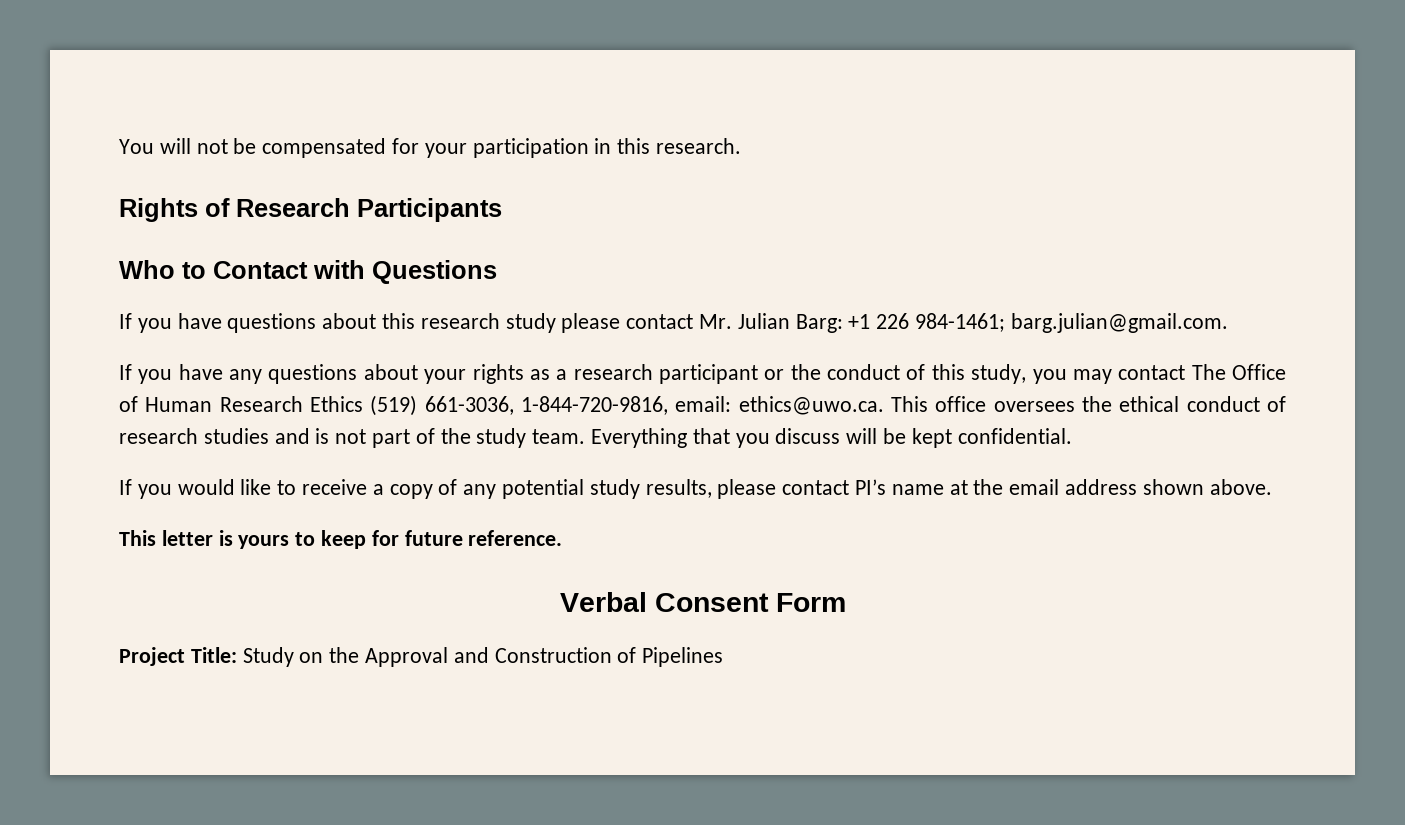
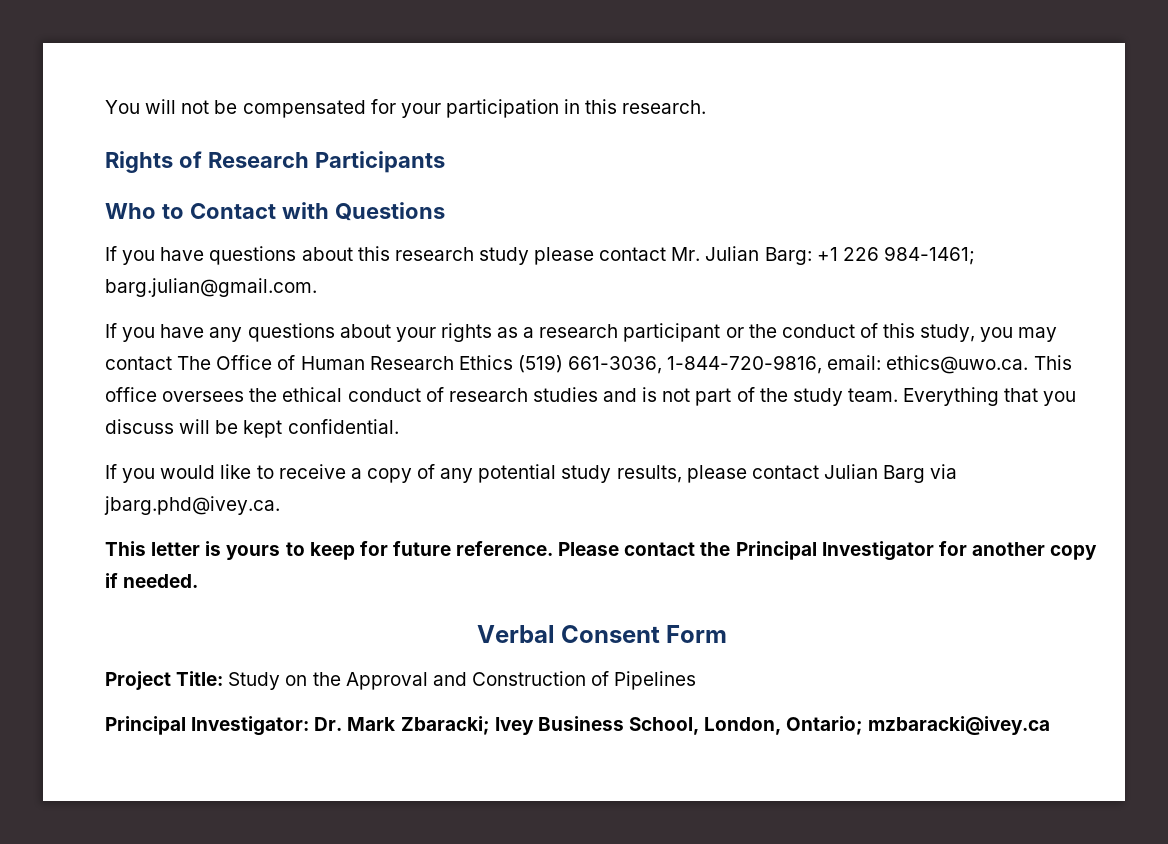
[855,479,1272,495] PI’s name at the email address shown above. -> [823,464,958,483] [104,496,280,515] Julian Barg via jbarg.phd@ivey.ca.
(563, 538) none -> [558,541,1098,561] [105,573,199,588] Please contact the Principal Investigator for another copy if needed.
(724, 657) none -> [105,716,1051,736] // Principal Investigator: Dr. Mark Zbaracki; Ivey Business School, London, Ontario; mzbaracki@ivey.ca

